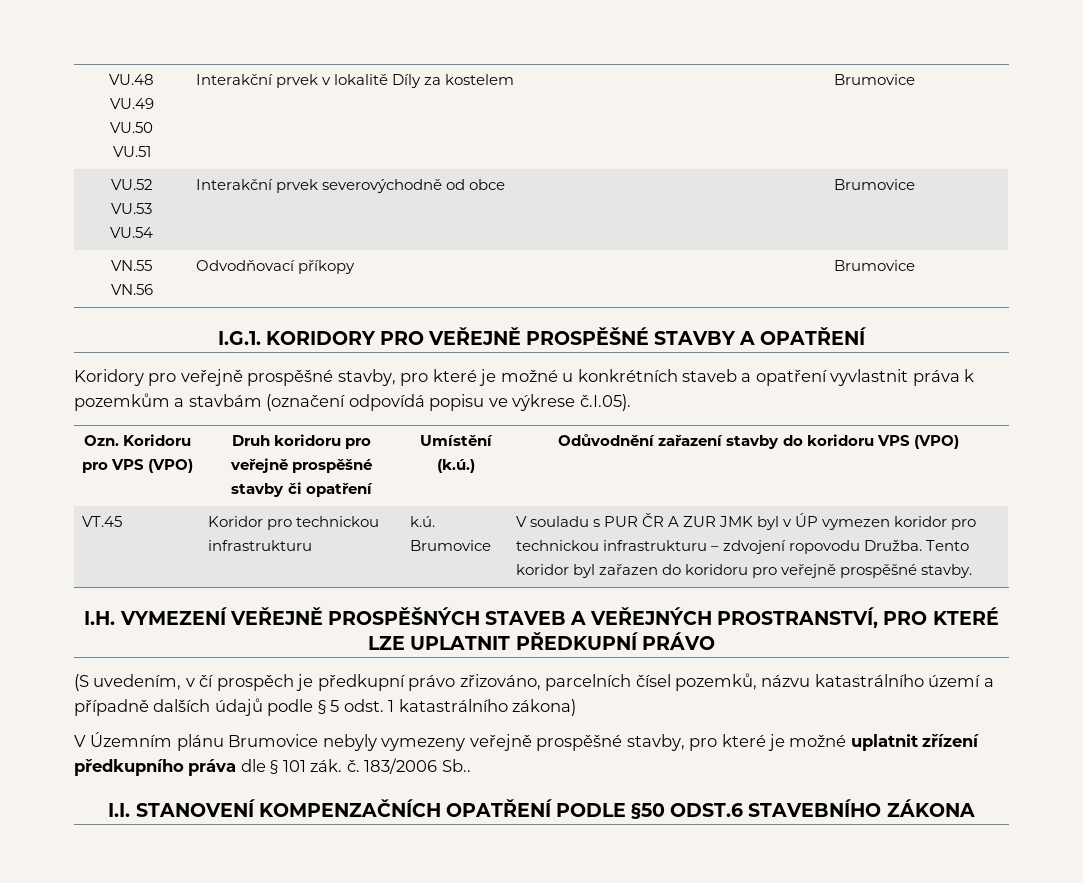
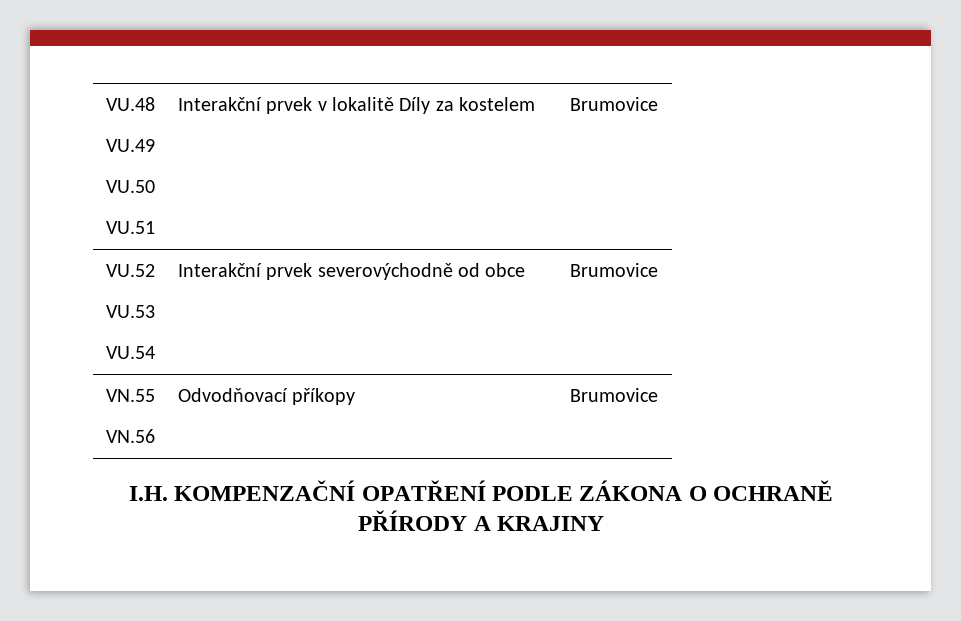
[217,327,868,345] [74,369,975,386] [74,393,631,411] [83,434,192,446] [81,459,194,473] [231,434,372,449] [229,458,373,473] [231,482,373,497] [419,435,493,446] [436,459,475,473] [558,434,959,449] [81,516,122,527] [207,516,379,530] [207,540,312,551] [409,516,435,527] [409,540,491,551] [515,513,977,530] [515,540,970,554] [515,564,973,578] [84,607,999,628] [368,632,715,650] [74,673,994,691] [74,698,577,716] [74,732,980,751] [74,758,471,776] [108,799,975,819] I.G.1. KORIDORY PRO VEŘEJNĚ PROSPĚŠNÉ STAVBY A OPATŘENÍ // Koridory pro veřejně prospěšné stavby, pro které je možné u konkrétních staveb a opatření vyvlastnit práva k pozemkům a stavbám (označení odpovídá popisu ve výkrese č.I.05). // Ozn. Koridoru pro VPS (VPO) | Druh koridoru pro veřejně prospěšné stavby či opatření | Umístění (k.ú.) | Odůvodnění zařazení stavby do koridoru VPS (VPO) // VT.45 | Koridor pro technickou infrastrukturu | k.ú. Brumovice | V souladu s PUR ČR A ZUR JMK byl v ÚP vymezen koridor pro technickou infrastrukturu – zdvojení ropovodu Družba. Tento koridor byl zařazen do koridoru pro veřejně prospěšné stavby. // I.H. VYMEZENÍ VEŘEJNĚ PROSPĚŠNÝCH STAVEB A VEŘEJNÝCH PROSTRANSTVÍ, PRO KTERÉ LZE UPLATNIT PŘEDKUPNÍ PRÁVO // (S uvedením, v čí prospěch je předkupní právo zřizováno, parcelních čísel pozemků, názvu katastrálního území a případně dalších údajů podle § 5 odst. 1 katastrálního zákona) // V Územním plánu Brumovice nebyly vymezeny veřejně prospěšné stavby, pro které je možné uplatnit zřízení předkupního práva dle § 101 zák. č. 183/2006 Sb.. // I.I. STANOVENÍ KOMPENZAČNÍCH OPATŘENÍ PODLE §50 ODST.6 STAVEBNÍHO ZÁKONA -> [128,480,834,501] [358,510,604,531] I.H. KOMPENZAČNÍ OPATŘENÍ PODLE ZÁKONA O OCHRANĚ PŘÍRODY A KRAJINY

